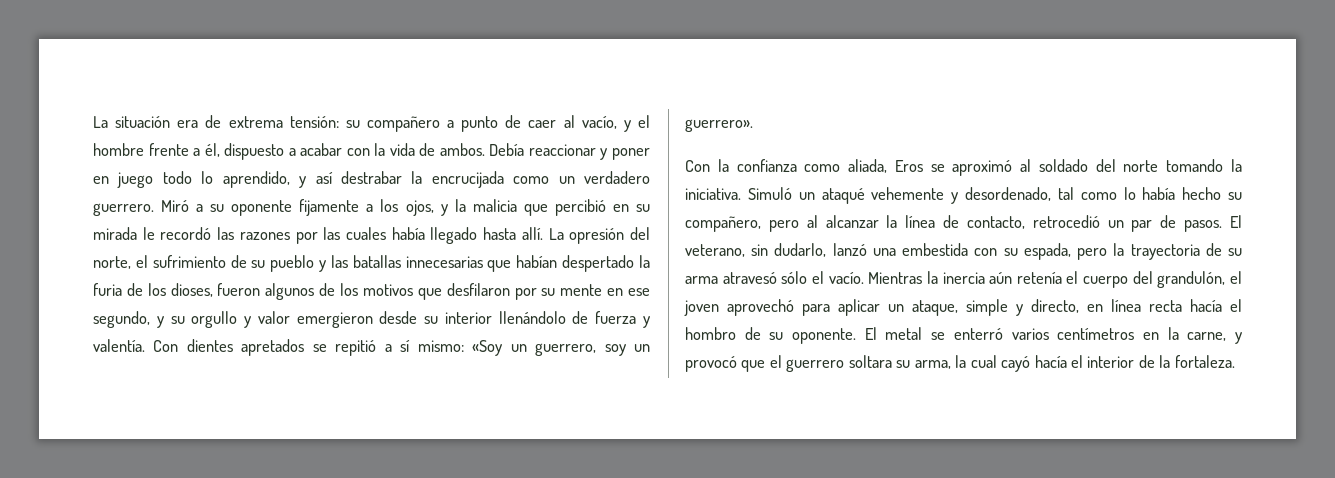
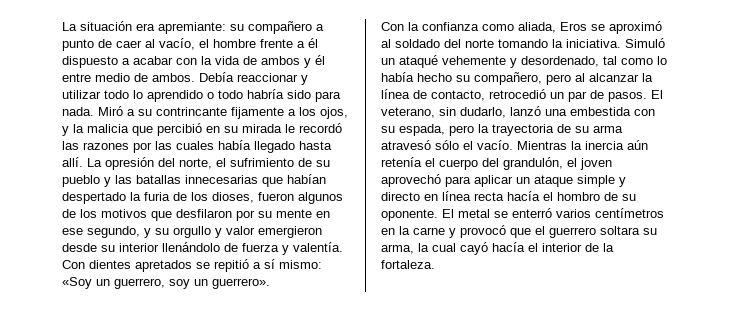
[205,115,339,128] de extrema tensión: -> [158,22,226,34] apremiante:
[623,120,631,132] y -> (195, 44) none
[204,143,220,157] él, -> [308,38,318,48] él
[439,143,651,160] [93,171,650,188] [93,203,154,216] ambos. Debía reaccionar y poner en juego todo lo aprendido, y así destrabar la encrucijada como un verdadero guerrero. -> [261,55,325,68] [62,72,308,85] [62,89,341,102] [62,107,94,116] ambos y él entre medio de ambos. Debía reaccionar y utilizar todo lo aprendido o todo habría sido para nada.
[231,200,293,216] oponente -> [156,107,227,116] contrincante
[912,300,958,316] ataque, -> [534,175,573,187] ataque
[1031,299,1079,313] directo, -> [381,192,420,201] directo
[1187,332,1227,341] carne, -> [413,227,445,235] carne

